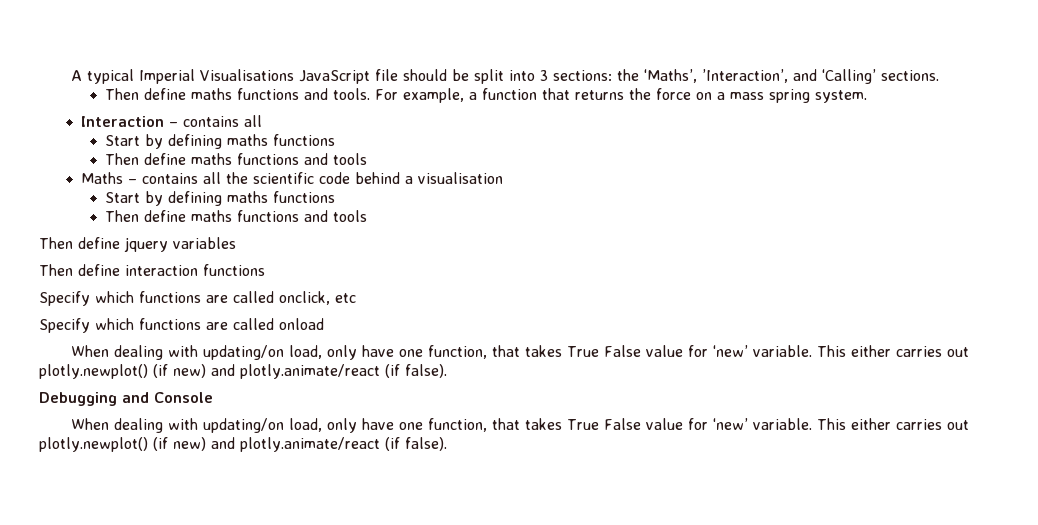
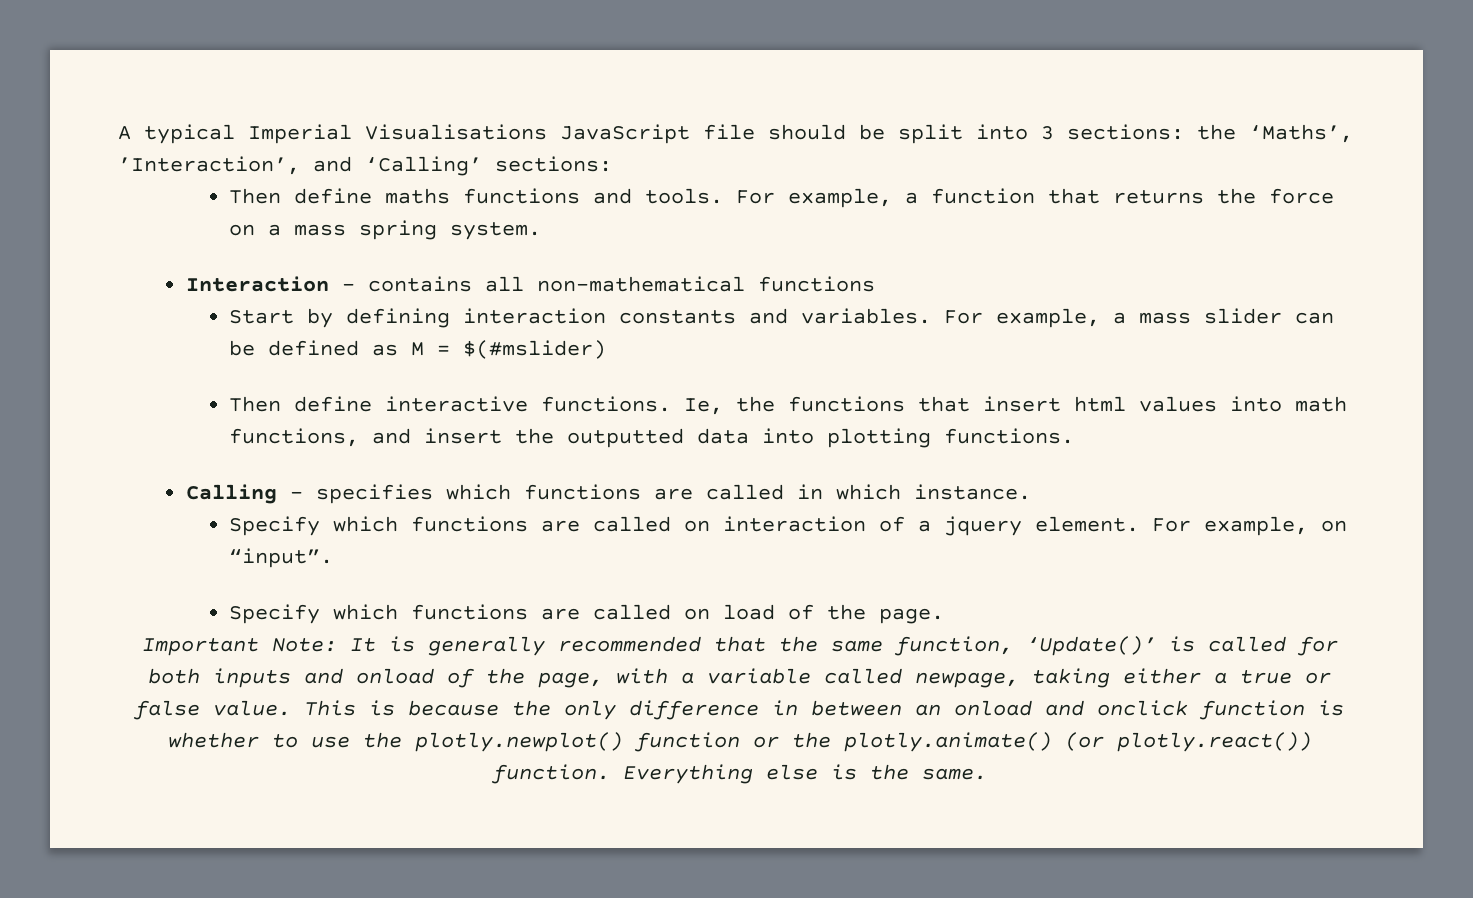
[881,70,940,81] sections. -> [495,156,612,172] sections:
[105,134,336,149] [105,153,368,165] [81,172,504,184] [105,191,336,206] [105,210,368,222] [39,237,236,252] [39,264,265,276] [39,291,356,306] [39,318,324,333] [71,345,970,360] [39,364,447,379] [39,392,213,406] [71,418,970,433] [39,437,447,452] // Start by defining maths functions // Then define maths functions and tools // Maths – contains all the scientific code behind a visualisation // Start by defining maths functions // Then define maths functions and tools // Then define jquery variables // Then define interaction functions // Specify which functions are called onclick, etc // Specify which functions are called onload // When dealing with updating/on load, only have one function, that takes True False value for ‘new’ variable. This either carries out plotly.newplot() (if new) and plotly.animate/react (if false). // Debugging and Console // When dealing with updating/on load, only have one function, that takes True False value for ‘new’ variable. This either carries out plotly.newplot() (if new) and plotly.animate/react (if false). -> [536,276,875,292] [229,308,1335,328] [229,340,607,359] [229,396,1348,415] [229,428,1075,448] [185,484,1031,504] [229,516,1348,536] [229,548,334,568] [229,604,945,624] [141,636,1338,656] [148,668,1331,688] [133,700,1344,720] [167,732,1312,752] [490,764,987,784] non-mathematical functions // Start by defining interaction constants and variables. For example, a mass slider can be defined as M = $(#mslider) // Then define interactive functions. Ie, the functions that insert html values into math functions, and insert the outputted data into plotting functions. // Calling – specifies which functions are called in which instance. // Specify which functions are called on interaction of a jquery element. For example, on “input”. // Specify which functions are called on load of the page. // Important Note: It is generally recommended that the same function, ‘Update()’ is called for both inputs and onload of the page, with a variable called newpage, taking either a true or false value. This is because the only difference in between an onload and onclick function is whether to use the plotly.newplot() function or the plotly.animate() (or plotly.react()) function. Everything else is the same.

